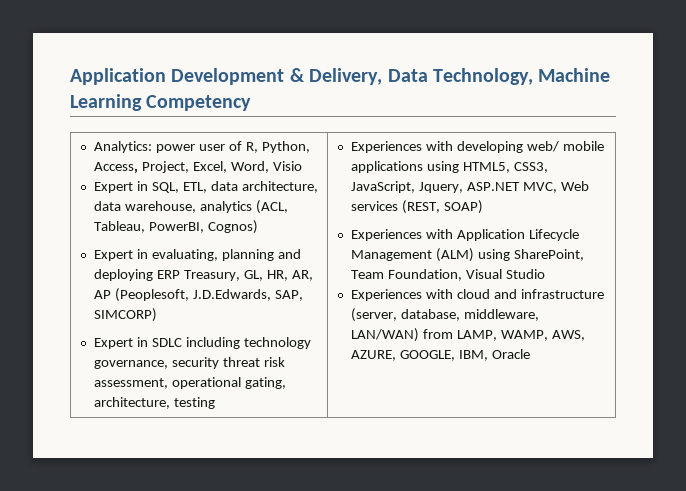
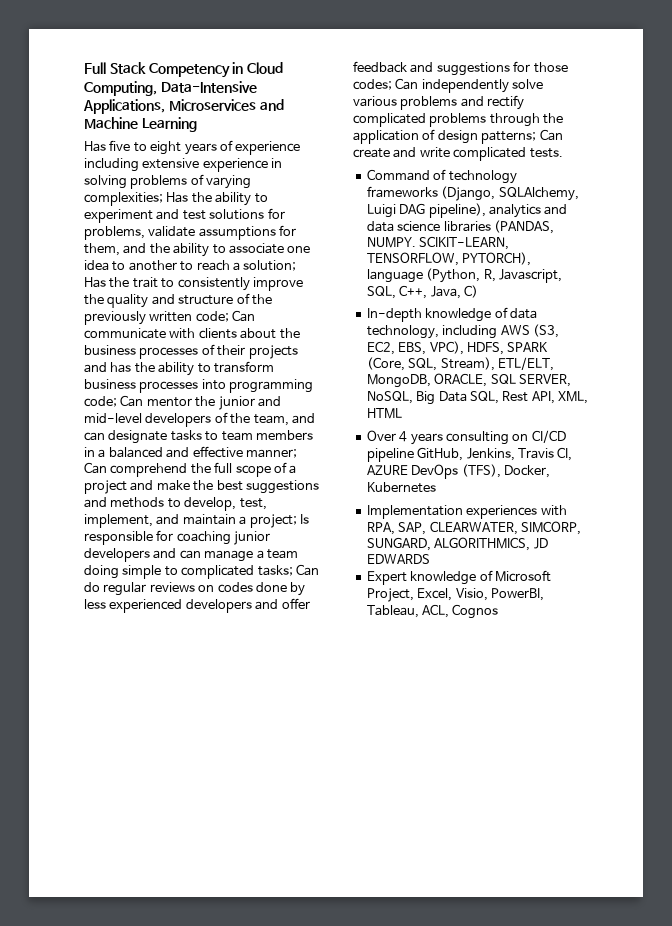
[70,68,611,85] [70,94,252,111] [94,141,310,153] [94,161,302,174] [94,181,318,193] [94,200,289,214] [94,220,259,234] [94,249,301,261] [94,269,313,281] [94,288,304,302] [94,308,158,322] [94,337,311,349] [94,357,286,369] [94,377,287,389] [94,397,216,409] [351,141,604,153] [351,161,549,173] [351,181,589,193] [351,200,484,214] [351,229,580,241] [351,248,585,262] [351,269,546,281] [351,289,604,301] [351,308,540,322] [351,328,585,342] [351,349,531,361] Application Development & Delivery, Data Technology, Machine Learning Competency // Analytics: power user of R, Python, Access, Project, Excel, Word, Visio // Expert in SQL, ETL, data architecture, data warehouse, analytics (ACL, Tableau, PowerBI, Cognos) // Expert in evaluating, planning and deploying ERP Treasury, GL, HR, AR, AP (Peoplesoft, J.D.Edwards, SAP, SIMCORP) // Expert in SDLC including technology governance, security threat risk assessment, operational gating, architecture, testing | Experiences with developing web/ mobile applications using HTML5, CSS3, JavaScript, Jquery, ASP.NET MVC, Web services (REST, SOAP) // Experiences with Application Lifecycle Management (ALM) using SharePoint, Team Foundation, Visual Studio // Experiences with cloud and infrastructure (server, database, middleware, LAN/WAN) from LAMP, WAMP, AWS, AZURE, GOOGLE, IBM, Oracle -> [84,62,284,78] [84,81,257,96] [83,99,284,114] [84,117,197,132] [84,140,301,155] [84,158,283,172] [84,174,252,189] [84,192,268,206] [84,208,285,223] [84,225,297,240] [84,243,311,257] [84,260,297,271] [84,277,303,291] [84,293,272,308] [84,310,256,325] [84,328,300,339] [84,344,298,359] [84,361,274,376] [84,379,314,393] [84,395,281,410] [84,412,315,427] [84,430,313,444] [84,446,297,458] [84,462,297,477] [84,480,319,494] [84,497,267,511] [84,514,309,528] [84,530,271,545] [84,548,298,562] [84,564,319,579] [84,582,306,596] [84,598,310,613] [353,61,568,76] [353,78,544,93] [353,95,525,110] [353,113,564,127] [353,129,563,144] [353,147,563,161] [366,169,517,184] [366,186,579,201] [366,203,568,218] [366,220,554,234] [366,236,510,250] [366,252,532,266] [366,268,562,283] [366,285,478,299] [366,307,537,322] [366,324,559,339] [366,341,549,355] [366,357,554,371] [366,373,571,388] [366,391,588,405] [366,408,402,419] [366,430,566,445] [366,447,573,462] [366,464,550,479] [366,482,436,493] [366,505,567,519] [366,521,581,535] [366,537,548,551] [366,554,430,564] [366,570,551,585] [366,588,544,602] [366,604,499,619] Full Stack Competency in Cloud Computing, Data-Intensive Applications, Microservices and Machine Learning // Has five to eight years of experience including extensive experience in solving problems of varying complexities; Has the ability to experiment and test solutions for problems, validate assumptions for them, and the ability to associate one idea to another to reach a solution; Has the trait to consistently improve the quality and structure of the previously written code; Can communicate with clients about the business processes of their projects and has the ability to transform business processes into programming code; Can mentor the junior and mid-level developers of the team, and can designate tasks to team members in a balanced and effective manner; Can comprehend the full scope of a project and make the best suggestions and methods to develop, test, implement, and maintain a project; Is responsible for coaching junior developers and can manage a team doing simple to complicated tasks; Can do regular reviews on codes done by less experienced developers and offer feedback and suggestions for those codes; Can independently solve various problems and rectify complicated problems through the application of design patterns; Can create and write complicated tests. // Command of technology frameworks (Django, SQLAlchemy, Luigi DAG pipeline), analytics and data science libraries (PANDAS, NUMPY. SCIKIT-LEARN, TENSORFLOW, PYTORCH), language (Python, R, Javascript, SQL, C++, Java, C) // In-depth knowledge of data technology, including AWS (S3, EC2, EBS, VPC), HDFS, SPARK (Core, SQL, Stream), ETL/ELT, MongoDB, ORACLE, SQL SERVER, NoSQL, Big Data SQL, Rest API, XML, HTML // Over 4 years consulting on CI/CD pipeline GitHub, Jenkins, Travis CI, AZURE DevOps (TFS), Docker, Kubernetes // Implementation experiences with RPA, SAP, CLEARWATER, SIMCORP, SUNGARD, ALGORITHMICS, JD EDWARDS // Expert knowledge of Microsoft Project, Excel, Visio, PowerBI, Tableau, ACL, Cognos

